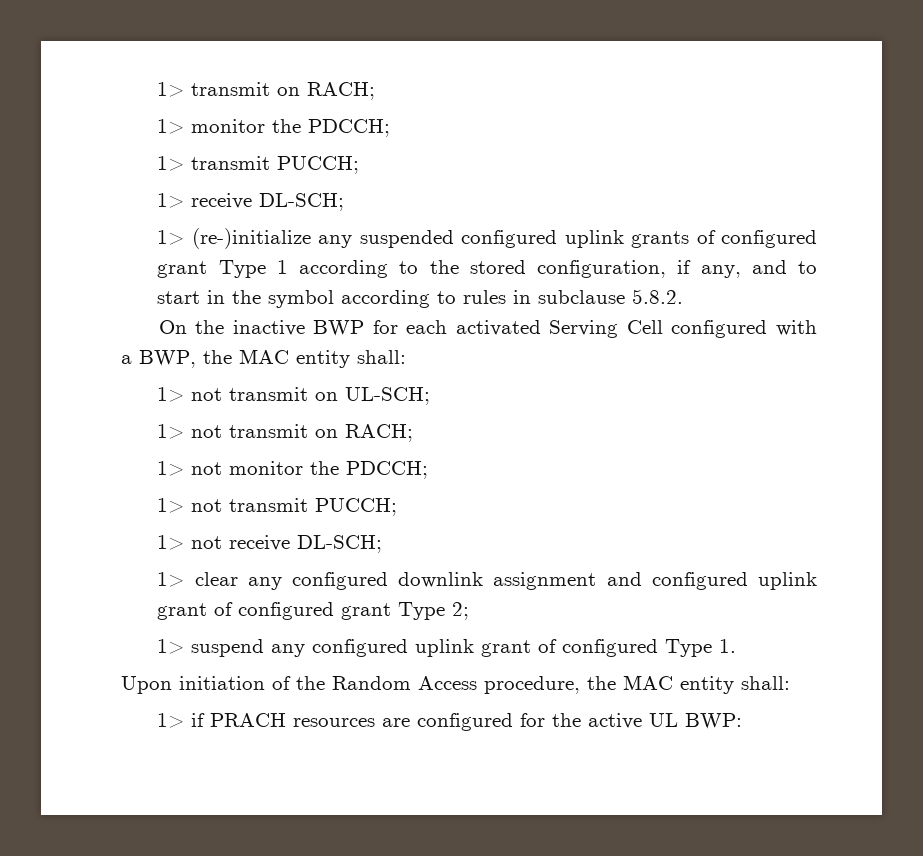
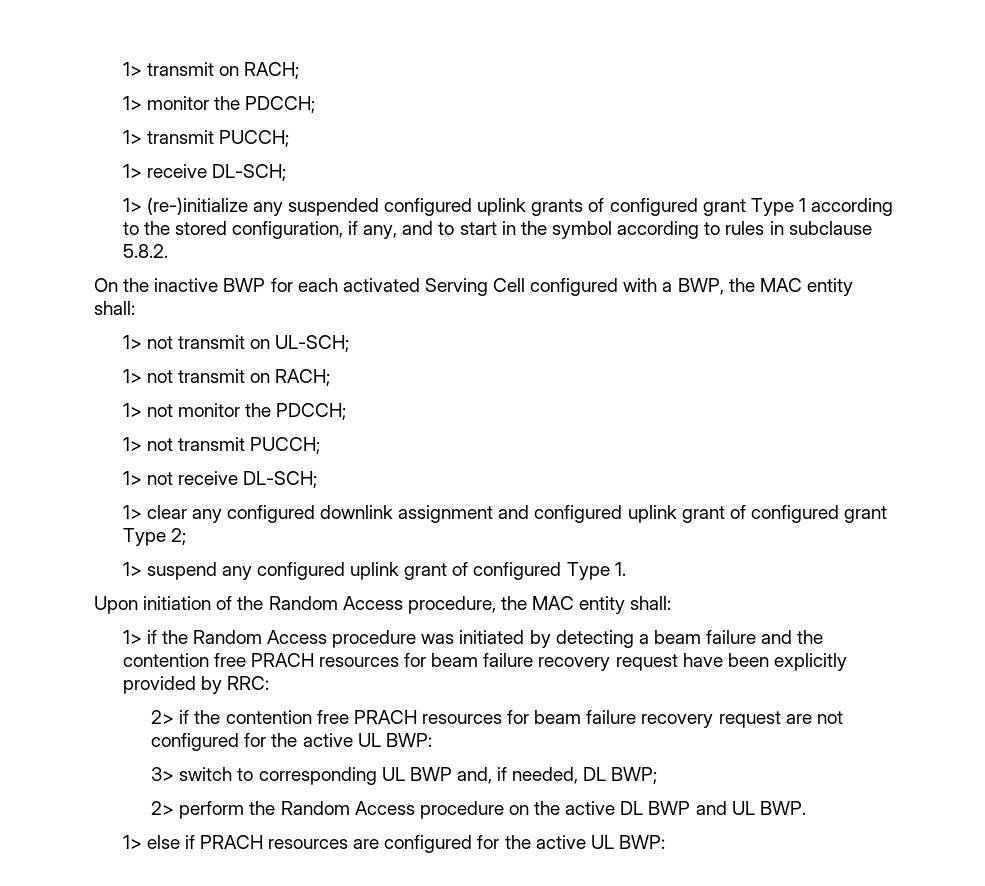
(206, 720) none -> [161,630,824,648] [122,653,847,671] [122,676,269,694] [151,710,843,728] [151,733,432,751] [151,767,658,785] [151,801,806,819] [122,835,195,849] the Random Access procedure was initiated by detecting a beam failure and the contention free PRACH resources for beam failure recovery request have been explicitly provided by RRC: // 2> if the contention free PRACH resources for beam failure recovery request are not configured for the active UL BWP: // 3> switch to corresponding UL BWP and, if needed, DL BWP; // 2> perform the Random Access procedure on the active DL BWP and UL BWP. // 1> else if

